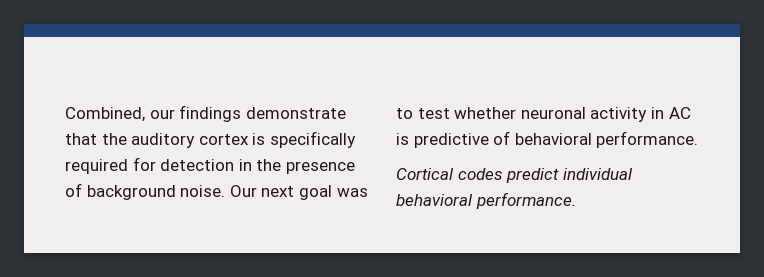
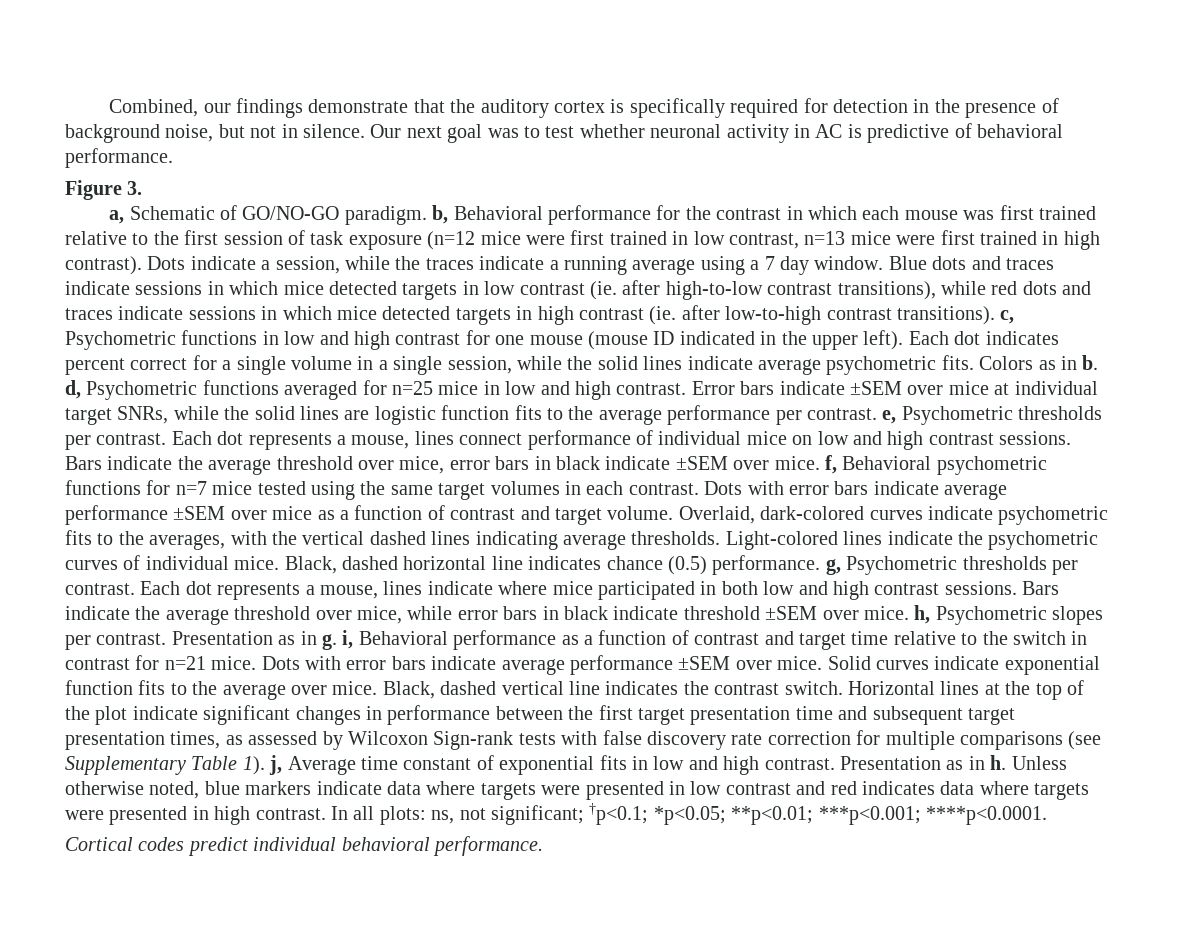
[180,185,226,197] noise. -> [165,124,365,142] noise, but not in silence.
(699, 139) none -> [65,180,143,200] [109,205,1097,225] [65,230,1100,250] [65,256,1054,275] [65,280,1092,300] [65,305,1015,325] [65,330,1059,350] [65,355,1099,375] [65,380,1098,400] [65,405,1103,425] [65,430,1072,450] [65,455,1047,475] [65,480,1008,500] [65,505,1109,525] [65,530,1099,550] [65,555,1078,575] [65,581,1060,600] [65,605,1104,625] [65,630,1088,650] [65,655,1100,675] [65,680,1084,700] [65,705,1015,725] [65,730,1102,750] [65,755,1067,775] [65,781,1090,800] [65,803,1047,825] // Figure 3. // a, Schematic of GO/NO-GO paradigm. b, Behavioral performance for the contrast in which each mouse was first trained relative to the first session of task exposure (n=12 mice were first trained in low contrast, n=13 mice were first trained in high contrast). Dots indicate a session, while the traces indicate a running average using a 7 day window. Blue dots and traces indicate sessions in which mice detected targets in low contrast (ie. after high-to-low contrast transitions), while red dots and traces indicate sessions in which mice detected targets in high contrast (ie. after low-to-high contrast transitions). c, Psychometric functions in low and high contrast for one mouse (mouse ID indicated in the upper left). Each dot indicates percent correct for a single volume in a single session, while the solid lines indicate average psychometric fits. Colors as in b. d, Psychometric functions averaged for n=25 mice in low and high contrast. Error bars indicate ±SEM over mice at individual target SNRs, while the solid lines are logistic function fits to the average performance per contrast. e, Psychometric thresholds per contrast. Each dot represents a mouse, lines connect performance of individual mice on low and high contrast sessions. Bars indicate the average threshold over mice, error bars in black indicate ±SEM over mice. f, Behavioral psychometric functions for n=7 mice tested using the same target volumes in each contrast. Dots with error bars indicate average performance ±SEM over mice as a function of contrast and target volume. Overlaid, dark-colored curves indicate psychometric fits to the averages, with the vertical dashed lines indicating average thresholds. Light-colored lines indicate the psychometric curves of individual mice. Black, dashed horizontal line indicates chance (0.5) performance. g, Psychometric thresholds per contrast. Each dot represents a mouse, lines indicate where mice participated in both low and high contrast sessions. Bars indicate the average threshold over mice, while error bars in black indicate threshold ±SEM over mice. h, Psychometric slopes per contrast. Presentation as in g. i, Behavioral performance as a function of contrast and target time relative to the switch in contrast for n=21 mice. Dots with error bars indicate average performance ±SEM over mice. Solid curves indicate exponential function fits to the average over mice. Black, dashed vertical line indicates the contrast switch. Horizontal lines at the top of the plot indicate significant changes in performance between the first target presentation time and subsequent target presentation times, as assessed by Wilcoxon Sign-rank tests with false discovery rate correction for multiple comparisons (see Supplementary Table 1). j, Average time constant of exponential fits in low and high contrast. Presentation as in h. Unless otherwise noted, blue markers indicate data where targets were presented in low contrast and red indicates data where targets were presented in high contrast. In all plots: ns, not significant; †p<0.1; *p<0.05; **p<0.01; ***p<0.001; ****p<0.0001.

